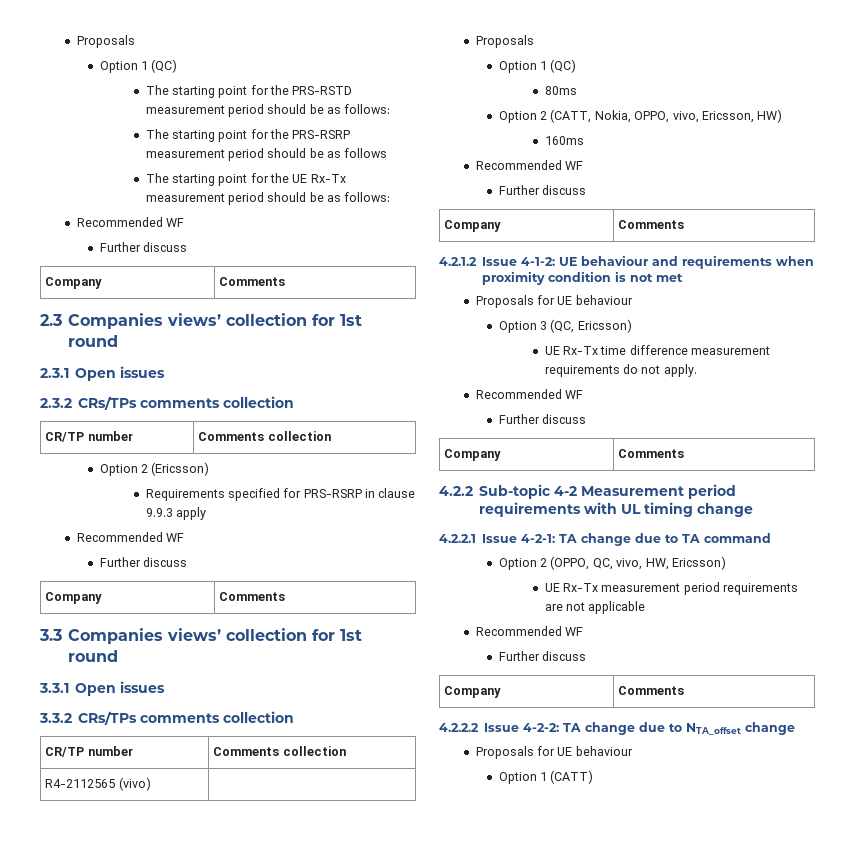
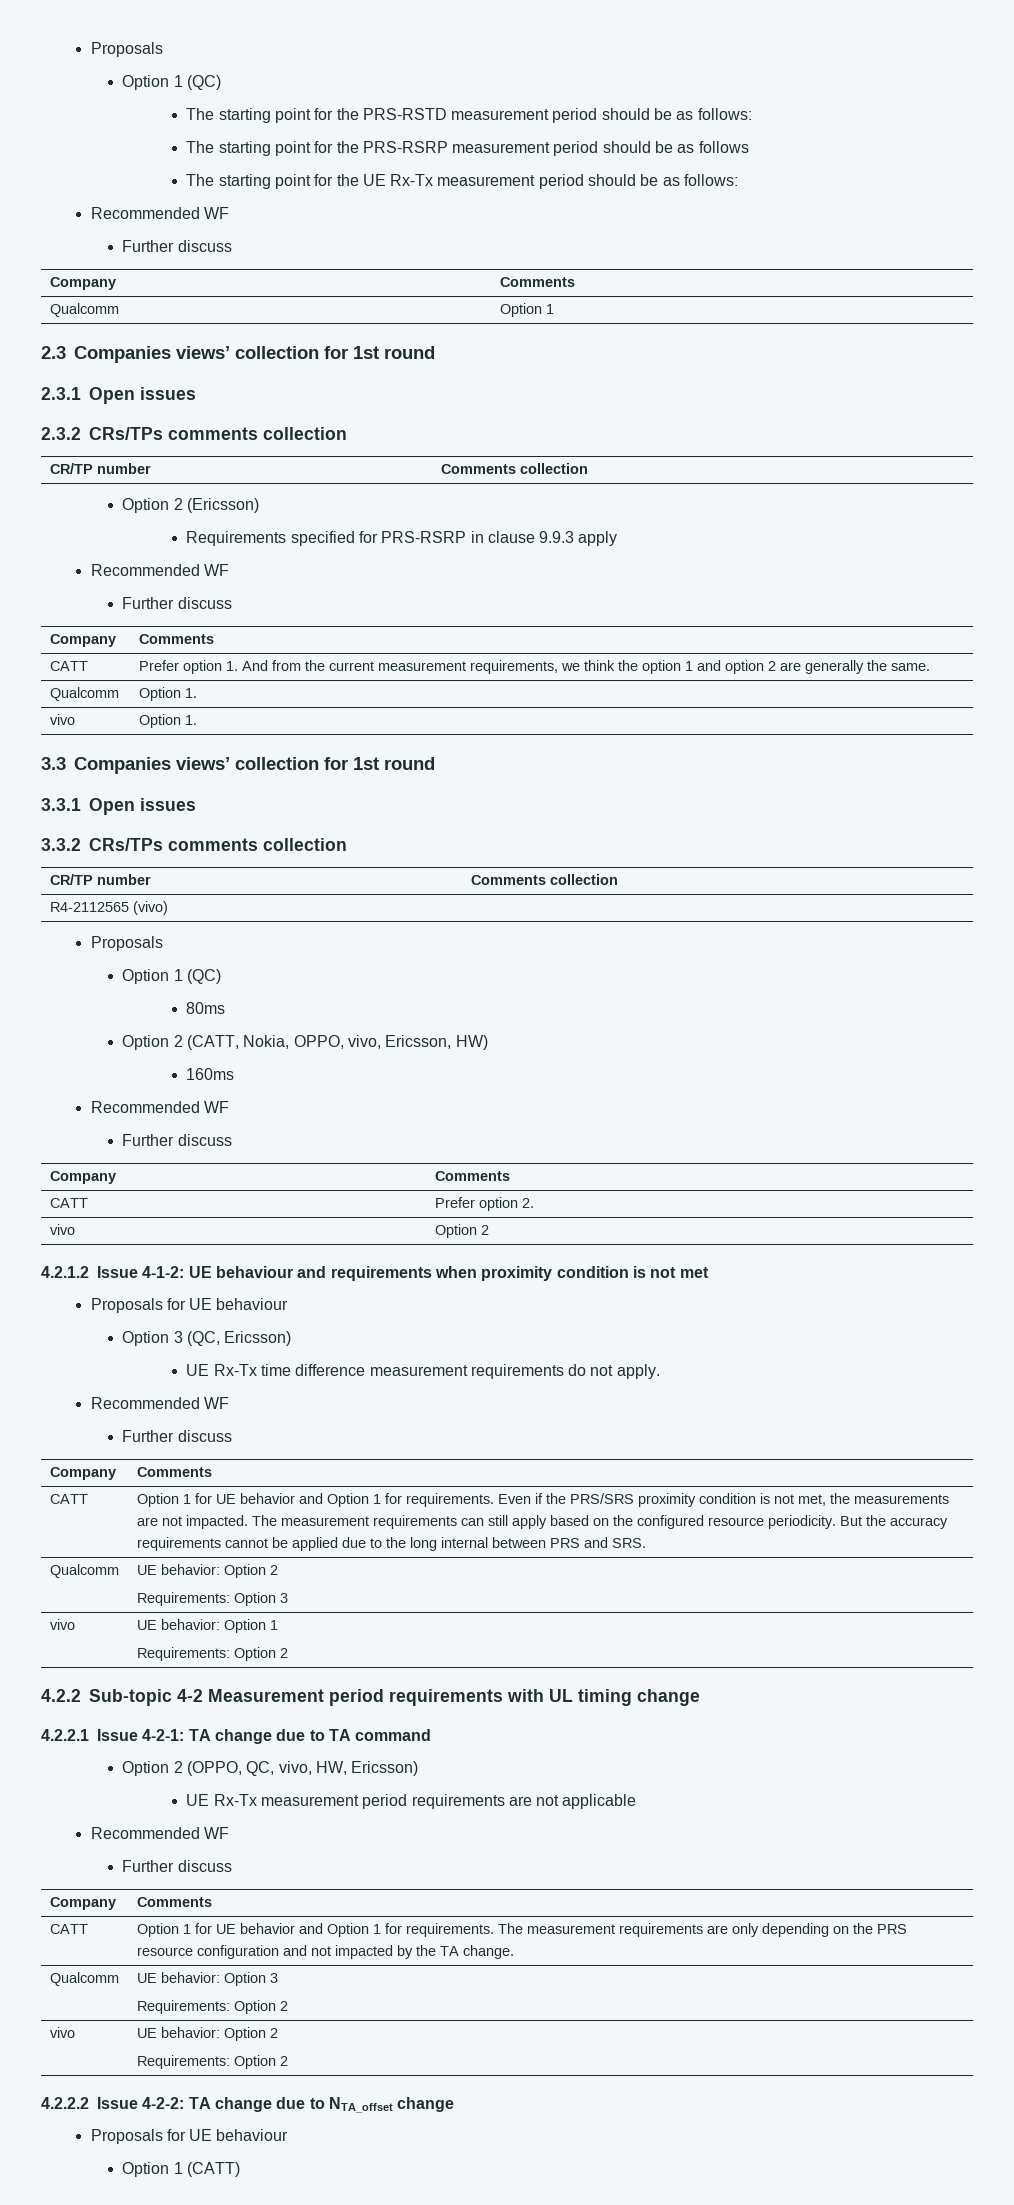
(286, 281) none -> [49,303,119,317] [499,303,554,317] // Qualcomm | Option 1
(286, 596) none -> [49,661,88,671] [138,660,930,674] [49,687,119,701] [138,687,197,701] [49,714,75,725] [138,714,197,728] // CATT | Prefer option 1. And from the current measurement requirements, we think the option 1 and option 2 are generally the same. // Qualcomm | Option 1. // vivo | Option 1.
(685, 224) none -> [49,1198,88,1208] [434,1197,534,1211] [49,1224,75,1235] [434,1224,489,1238] // CATT | Prefer option 2. // vivo | Option 2
(685, 453) none -> [49,1494,88,1504] [136,1493,949,1507] [136,1515,948,1529] [136,1537,646,1551] [49,1564,119,1578] [136,1564,278,1578] [136,1592,288,1606] [49,1619,75,1630] [136,1619,278,1633] [136,1647,288,1661] // CATT | Option 1 for UE behavior and Option 1 for requirements. Even if the PRS/SRS proximity condition is not met, the measurements are not impacted. The measurement requirements can still apply based on the configured resource periodicity. But the accuracy requirements cannot be applied due to the long internal between PRS and SRS. // Qualcomm | UE behavior: Option 2 // Requirements: Option 3 // vivo | UE behavior: Option 1 // Requirements: Option 2
(685, 690) none -> [49,1924,88,1934] [136,1923,907,1937] [136,1945,514,1959] [49,1972,119,1986] [136,1972,278,1986] [136,2000,288,2014] [49,2027,75,2038] [136,2027,278,2041] [136,2055,288,2069] // CATT | Option 1 for UE behavior and Option 1 for requirements. The measurement requirements are only depending on the PRS resource configuration and not impacted by the TA change. // Qualcomm | UE behavior: Option 3 // Requirements: Option 2 // vivo | UE behavior: Option 2 // Requirements: Option 2

